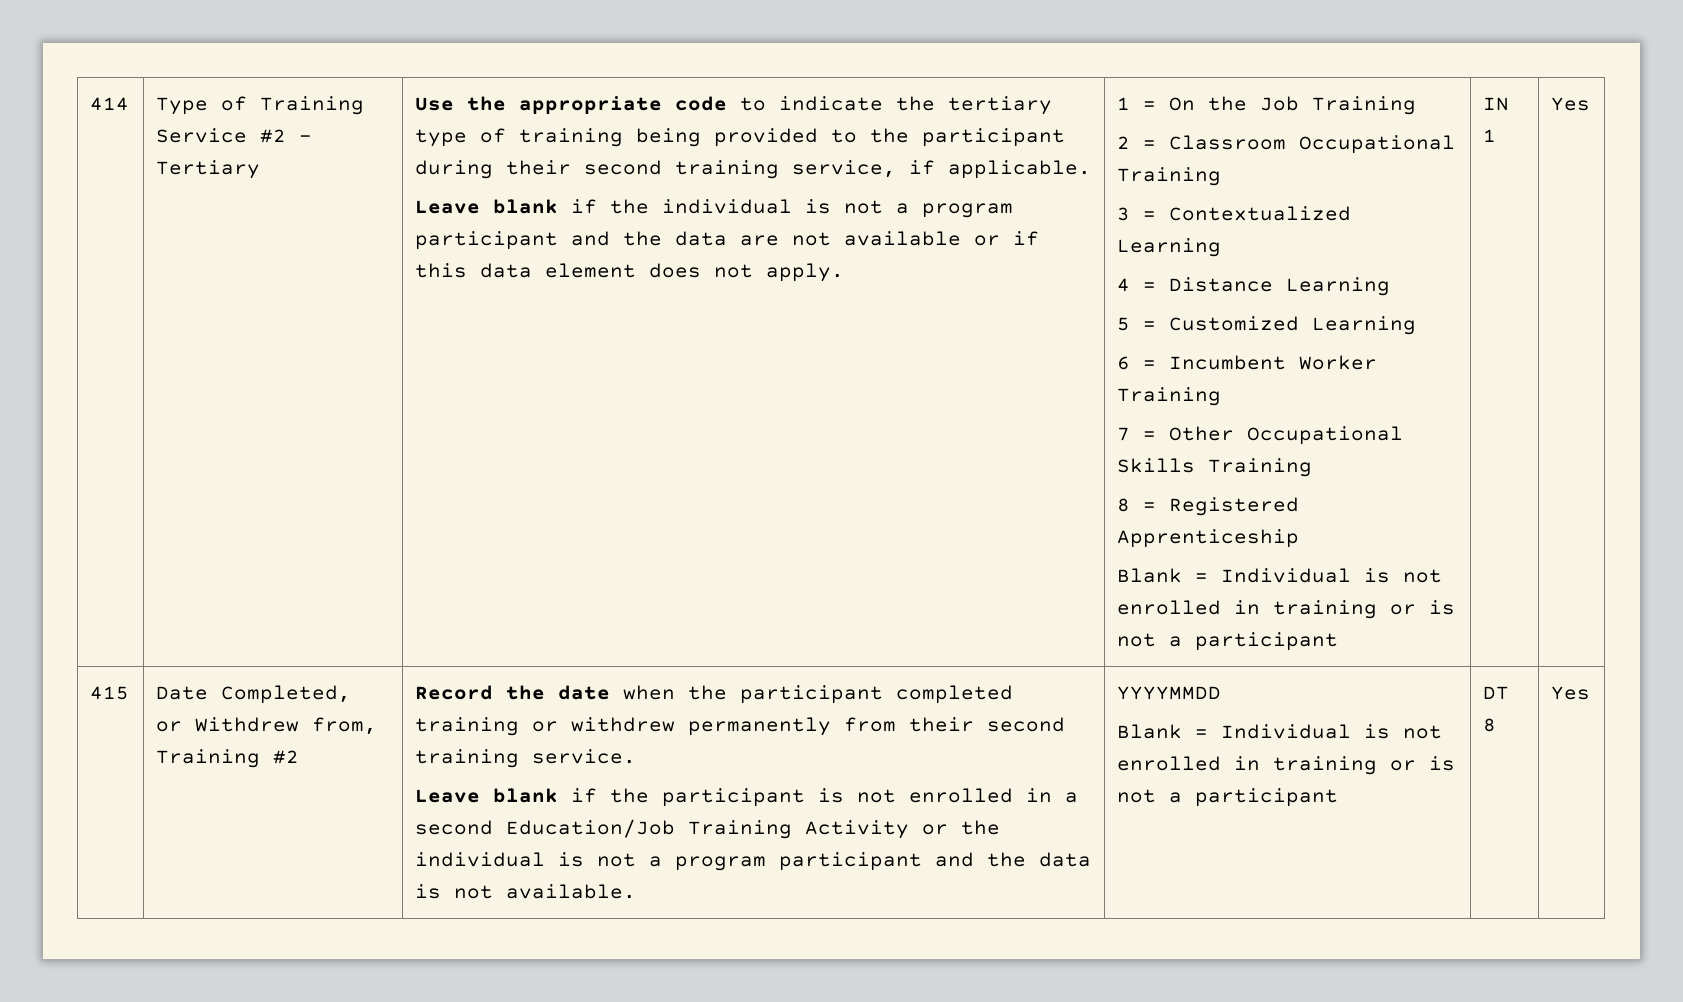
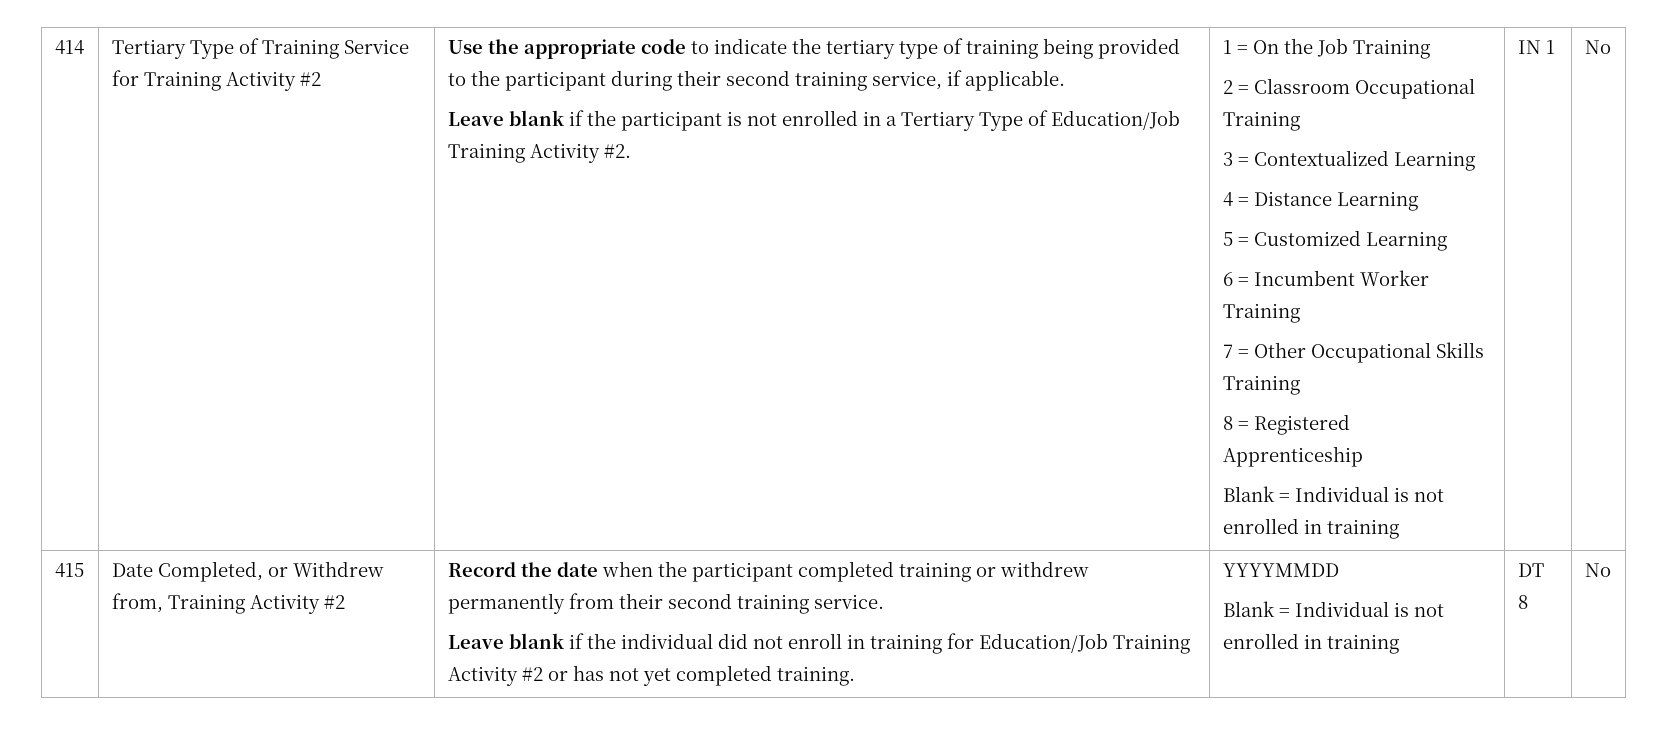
(130, 104) none -> [111,39,186,59] Tertiary
[260,129,313,143] [156,160,261,179] #2 - Tertiary -> [111,70,321,91] for Training Activity #2
[662,199,1014,218] [415,231,1040,250] [415,263,845,282] individual is not a program participant and the data are not available or if this data element does not apply. -> [620,110,1180,131] [447,143,631,163] participant is not enrolled in a Tertiary Type of Education/Job Training Activity #2.
[1390,600,1456,615] [1117,632,1339,651] or is not a participant -> (1399, 529) none
[1551,97,1591,111] Yes -> [1584,40,1611,54] No
(261, 758) none -> [249,594,320,614] Activity
[662,788,1079,807] [415,819,1001,839] [415,852,1092,871] [415,884,637,899] participant is not enrolled in a second Education/Job Training Activity or the individual is not a program participant and the data is not available. -> [620,633,1190,654] [447,665,855,686] individual did not enroll in training for Education/Job Training Activity #2 or has not yet completed training.
[1390,756,1456,771] [1117,788,1339,807] or is not a participant -> (1399, 644) none
[1551,686,1591,700] Yes -> [1584,563,1611,577] No

